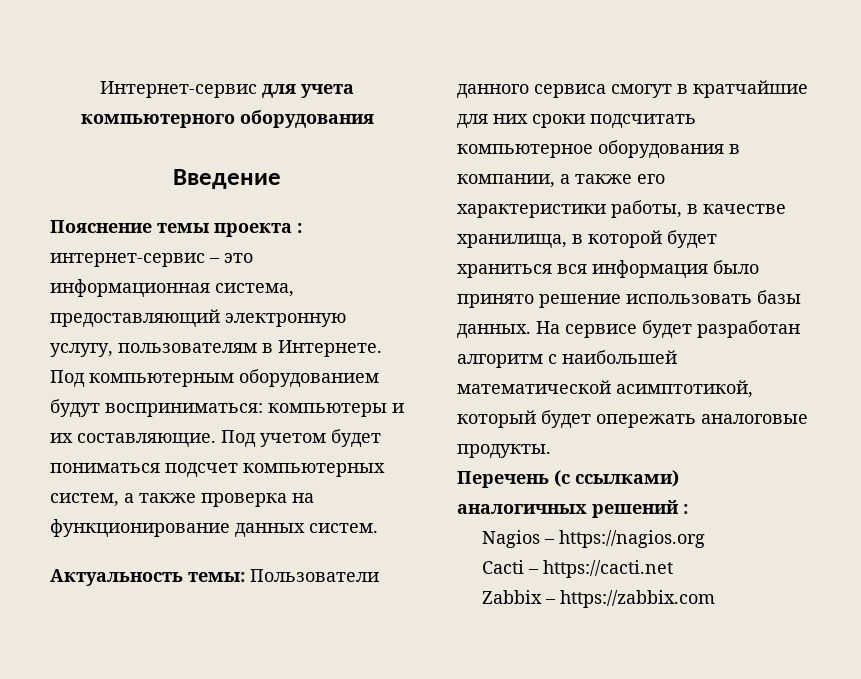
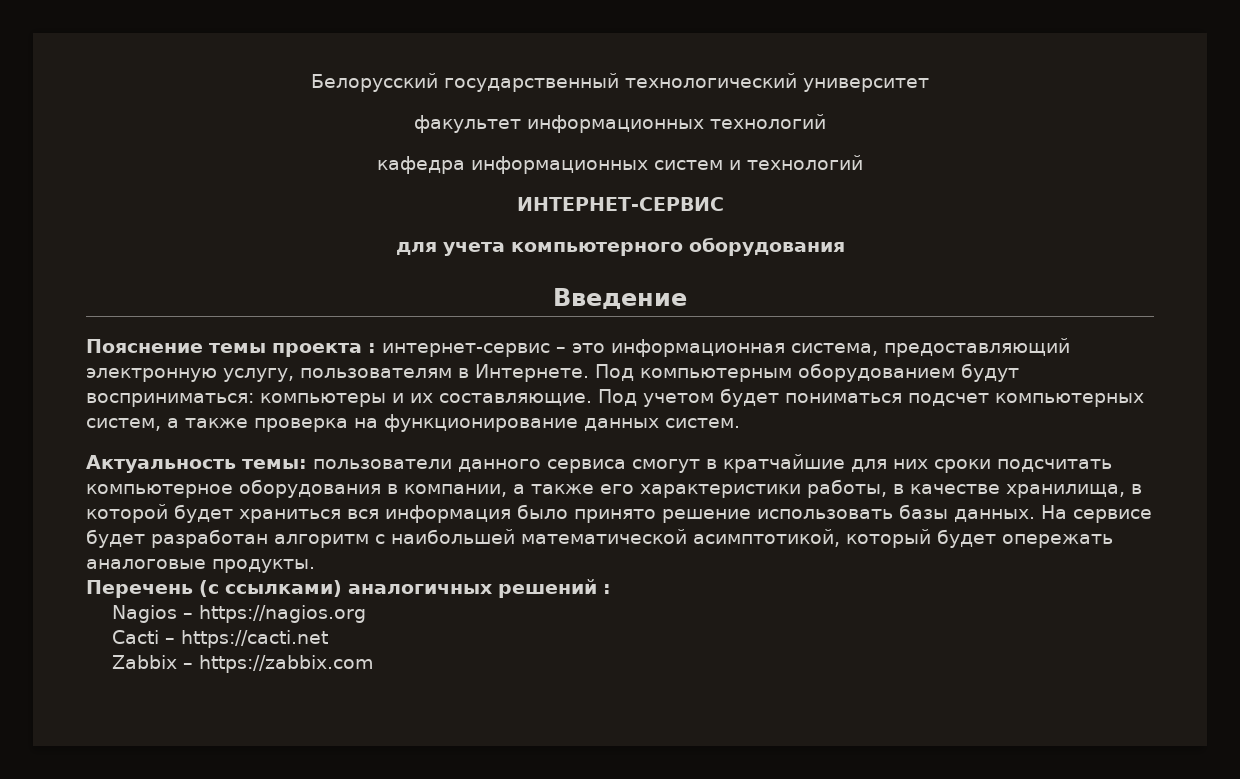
[100,81,257,98] Интернет-сервис -> [311,73,929,92] [414,114,826,133] [377,155,863,174] [516,197,724,211] Белорусский государственный технологический университет // факультет информационных технологий // кафедра информационных систем и технологий // ИНТЕРНЕТ-СЕРВИС //
[250,569,379,582] Пользователи -> [313,459,452,469] пользователи

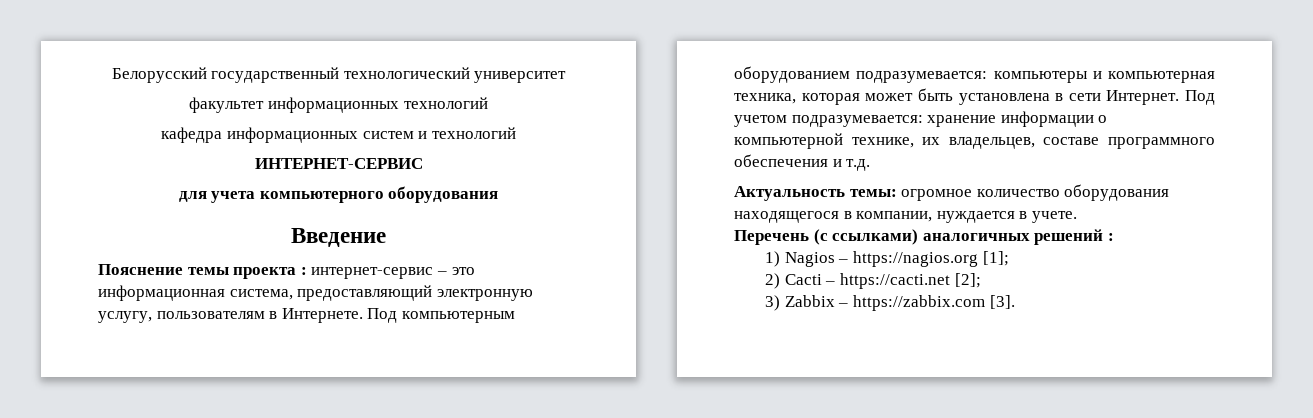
[961,363,1019,382] [86,388,1144,407] [86,414,740,432] [86,454,1112,473] [86,479,1142,498] [86,504,1152,523] [86,529,1113,548] [86,559,315,573] будут восприниматься: компьютеры и их составляющие. Под учетом будет пониматься подсчет компьютерных систем, а также проверка на функционирование данных систем. // Актуальность темы: пользователи данного сервиса смогут в кратчайшие для них сроки подсчитать компьютерное оборудования в компании, а также его характеристики работы, в качестве хранилища, в которой будет храниться вся информация было принято решение использовать базы данных. На сервисе будет разработан алгоритм с наибольшей математической асимптотикой, который будет опережать аналоговые продукты. -> [856,71,1215,83] [734,88,1215,105] [734,111,1108,127] [734,133,1215,149] [734,154,871,171] [734,184,1170,201] [734,211,1077,223] подразумевается: компьютеры и компьютерная техника, которая может быть установлена в сети Интернет. Под учетом подразумевается: хранение информации о компьютерной технике, их владельцев, составе программного обеспечения и т.д. // Актуальность темы: огромное количество оборудования находящегося в компании, нуждается в учете.
(611, 589) none -> [765,251,781,267] 1)
(367, 614) // -> [982,251,1009,266] [765,273,781,289] [1]; // 2)
(329, 639) // -> [954,273,981,288] [765,295,781,311] [2]; // 3)
(375, 664) none -> [989,295,1015,309] [3].

